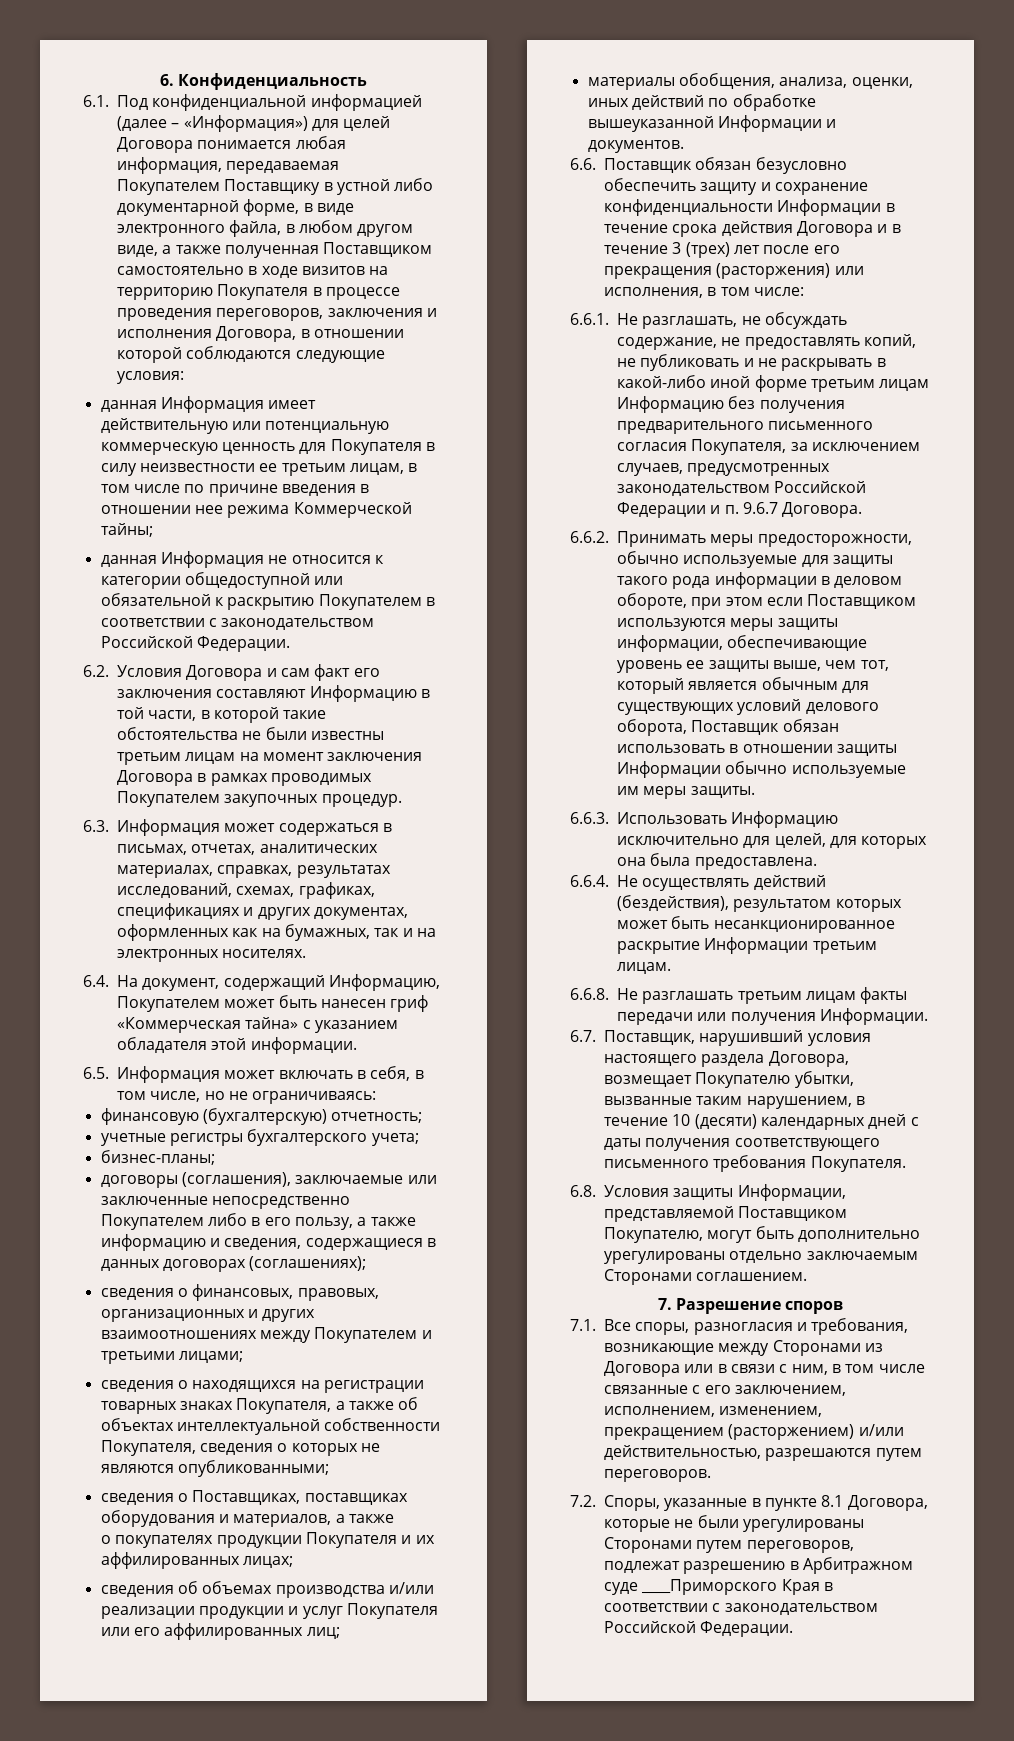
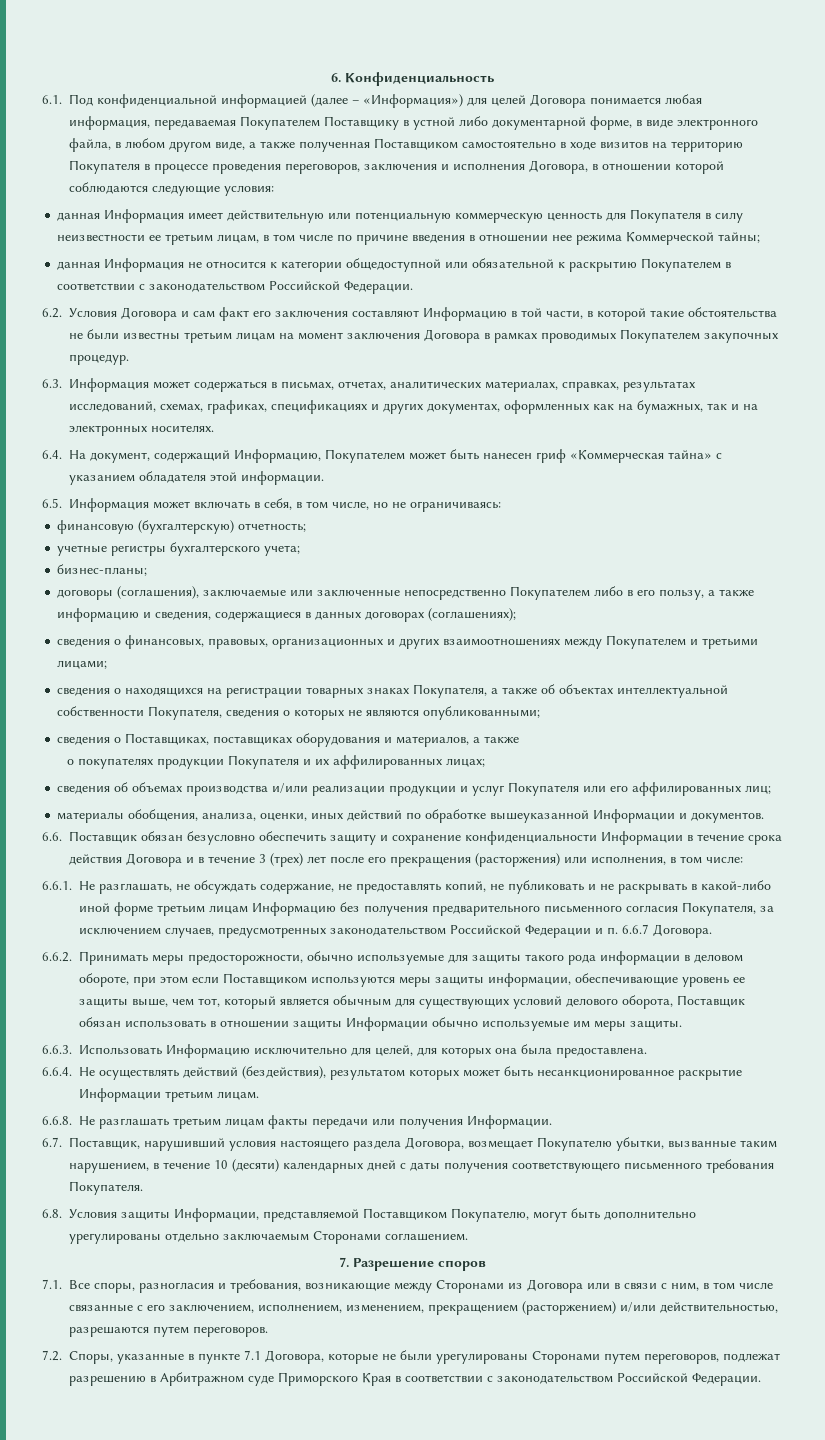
[742,502,778,514] 9.6.7 -> [622,924,649,934] 6.6.7
[821,1495,844,1507] 8.1 -> [244,1350,261,1360] 7.1
[641,1579,778,1595] ____Приморского -> [278,1372,358,1386] Приморского

